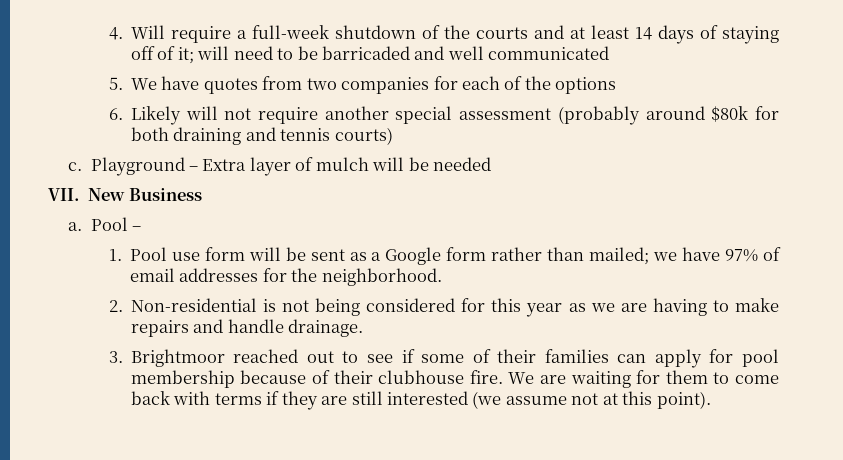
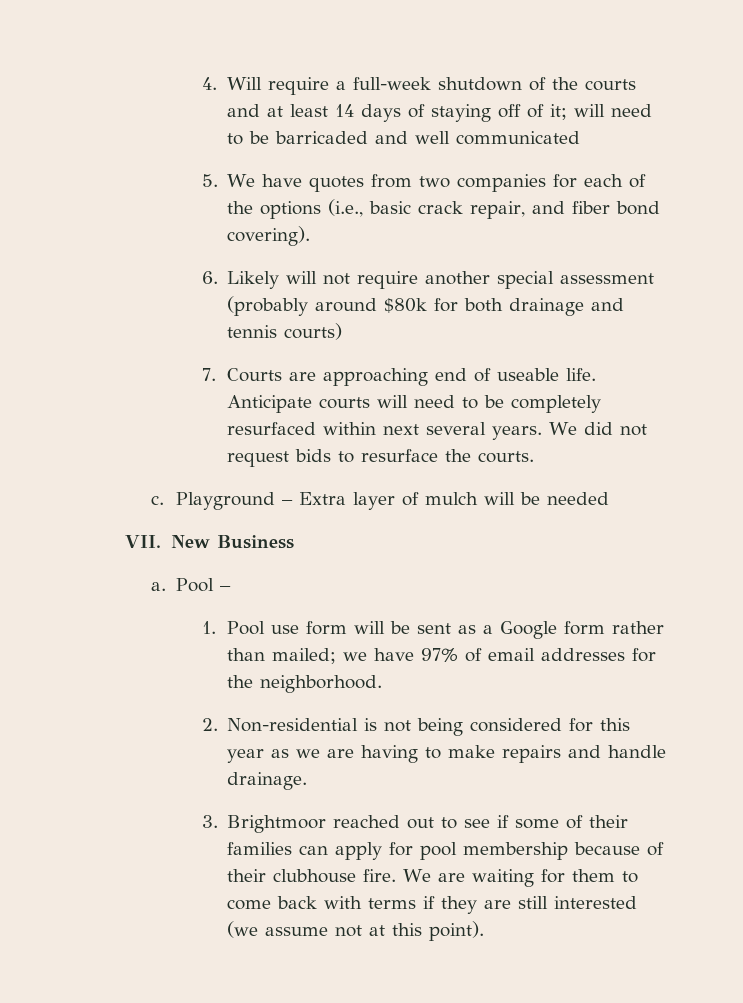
(617, 85) none -> [328,199,661,219] [227,226,311,246] (i.e., basic crack repair, and fiber bond covering).
[173,127,242,145] draining -> [509,298,585,316] drainage
(393, 136) none -> [201,368,597,386] [227,395,602,413] [227,422,648,440] [227,449,535,467] // 7. Courts are approaching end of useable life. Anticipate courts will need to be completely resurfaced within next several years. We did not request bids to resurface the courts.

